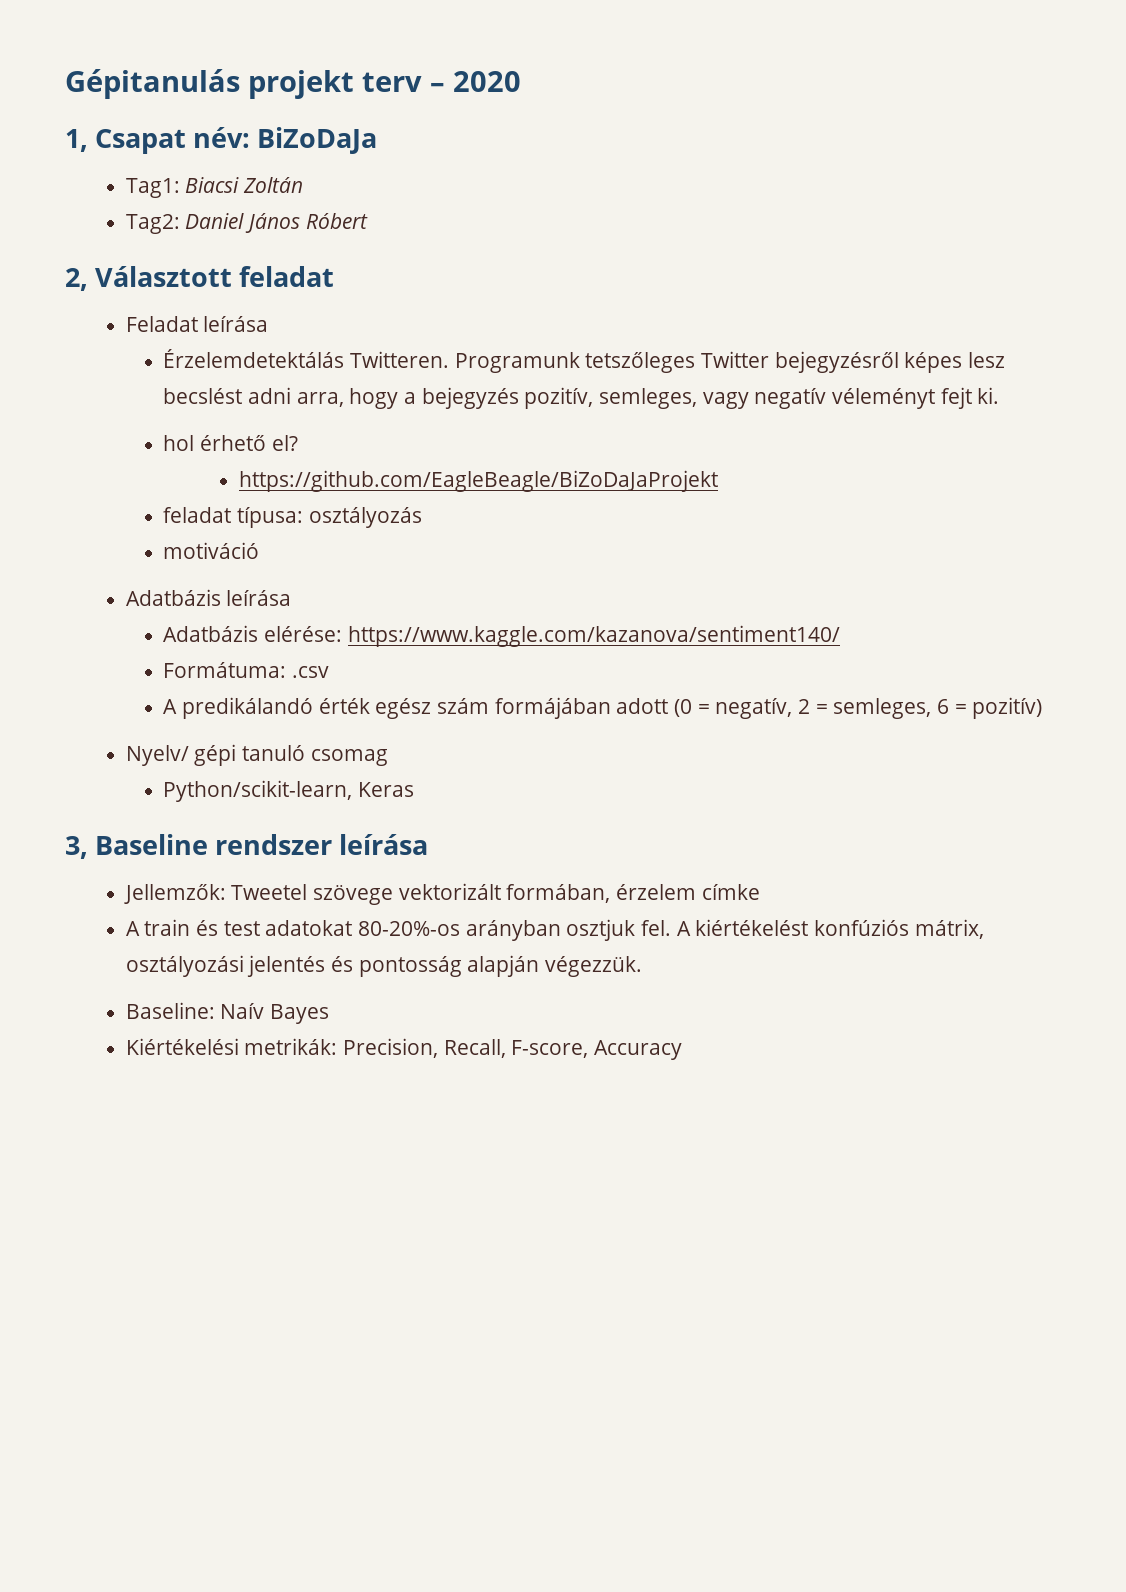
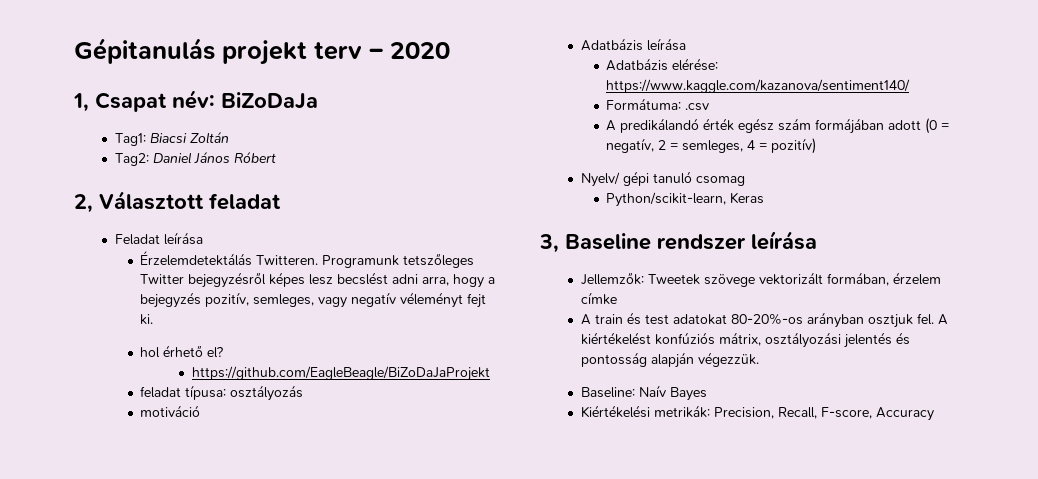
[937,699,950,714] 6 -> [747,140,756,150] 4
[231,884,308,900] Tweetel -> [647,274,700,285] Tweetek

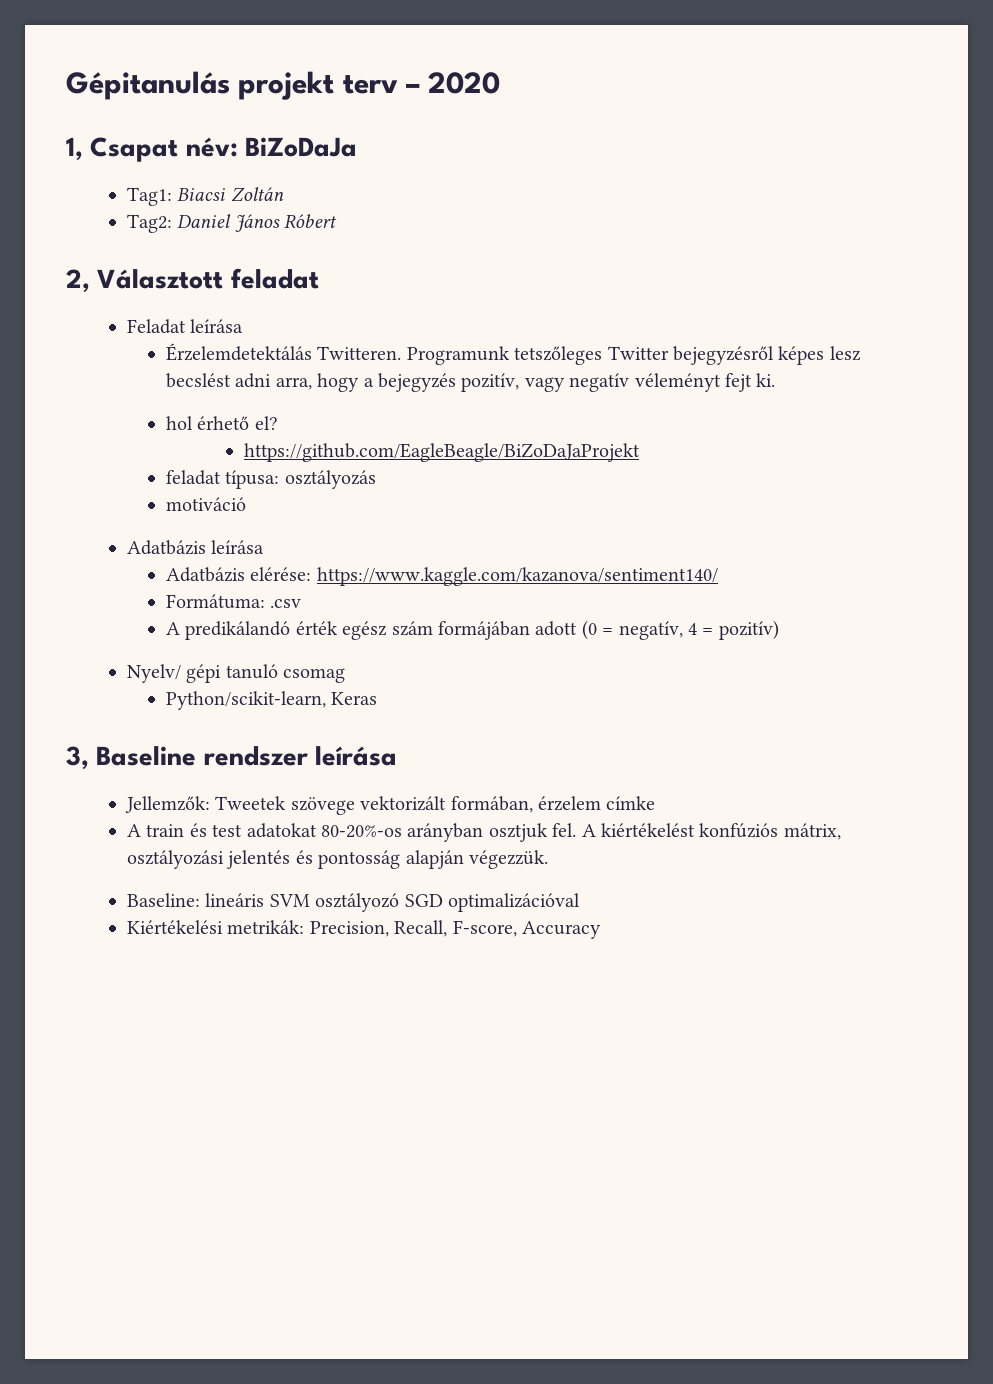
[253,294,315,307] semleges, -> (520, 382) none
[658,140,744,153] 2 = semleges, -> (683, 630) none
[638,385,707,401] Naív Bayes -> [205,893,581,912] lineáris SVM osztályozó SGD optimalizációval

